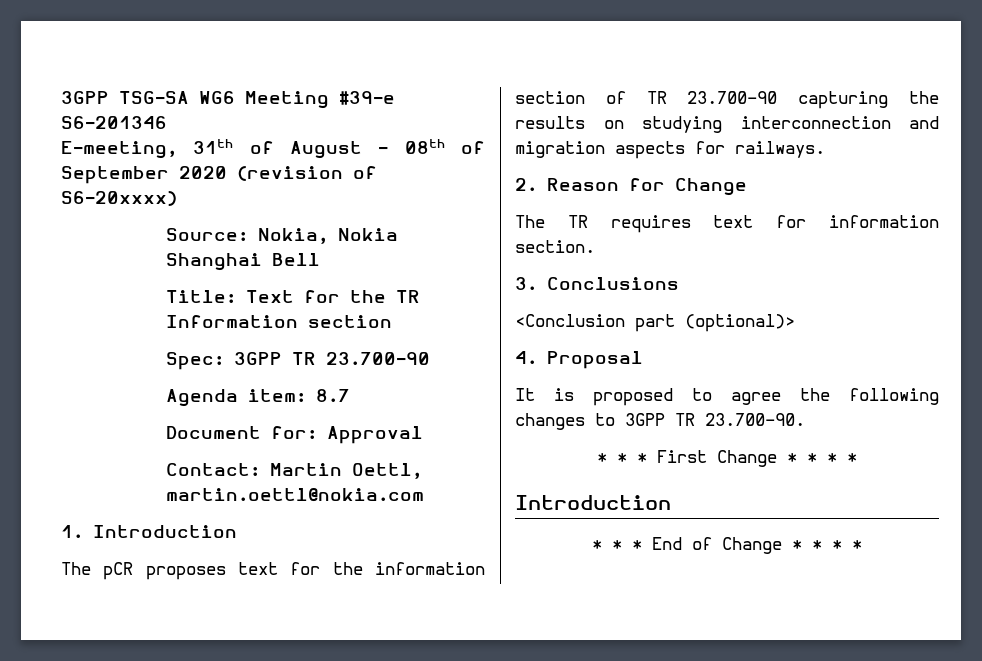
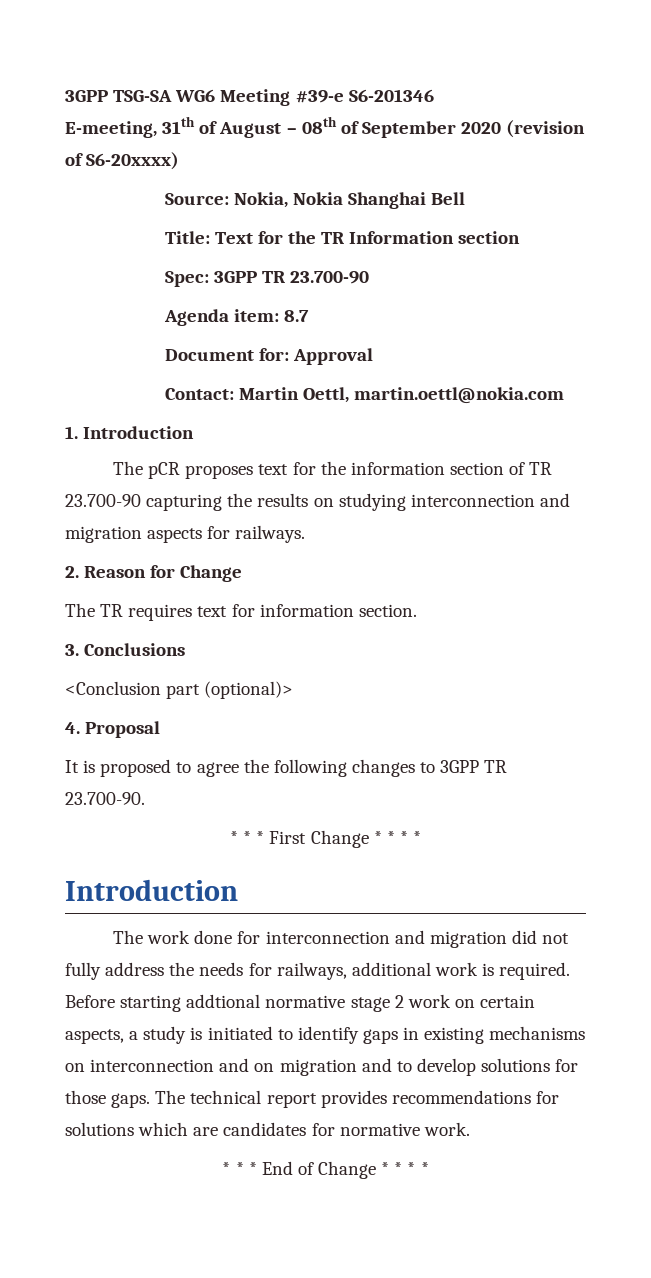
(671, 502) none -> [113,930,570,948] [65,962,571,980] [65,994,536,1012] [65,1026,586,1044] [65,1058,579,1076] [65,1090,559,1108] [65,1122,470,1136] // The work done for interconnection and migration did not fully address the needs for railways, additional work is required. Before starting addtional normative stage 2 work on certain aspects, a study is initiated to identify gaps in existing mechanisms on interconnection and on migration and to develop solutions for those gaps. The technical report provides recommendations for solutions which are candidates for normative work.

